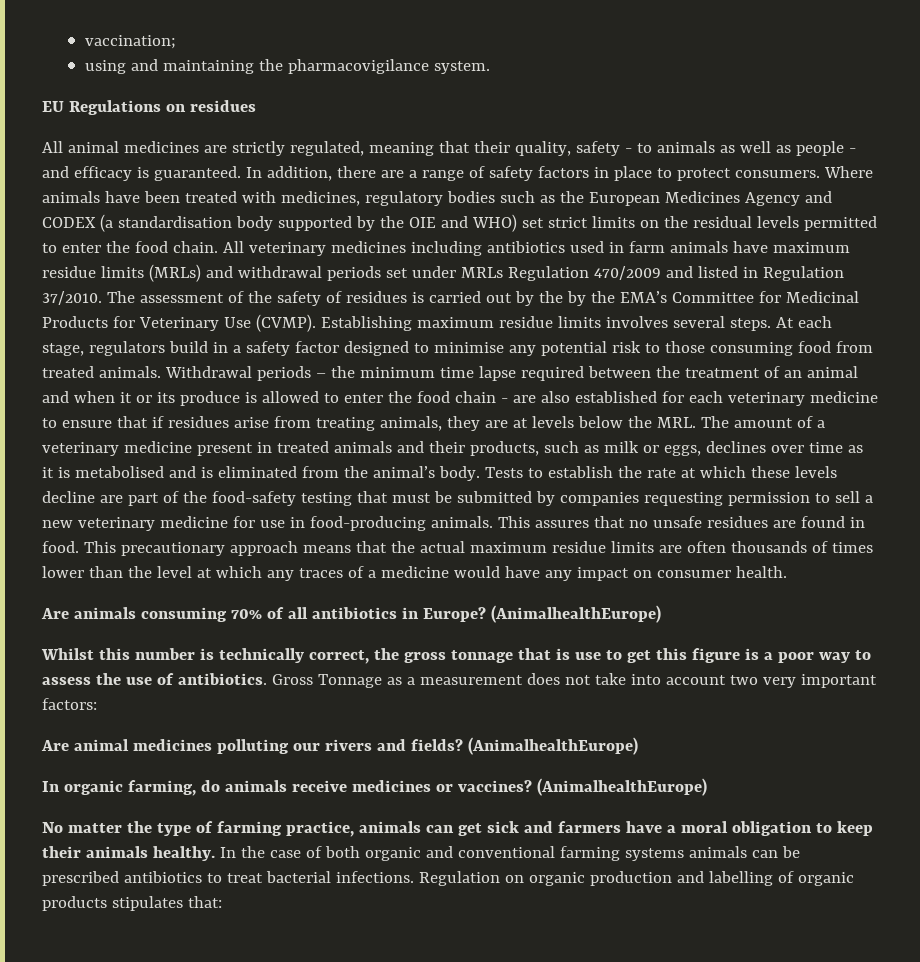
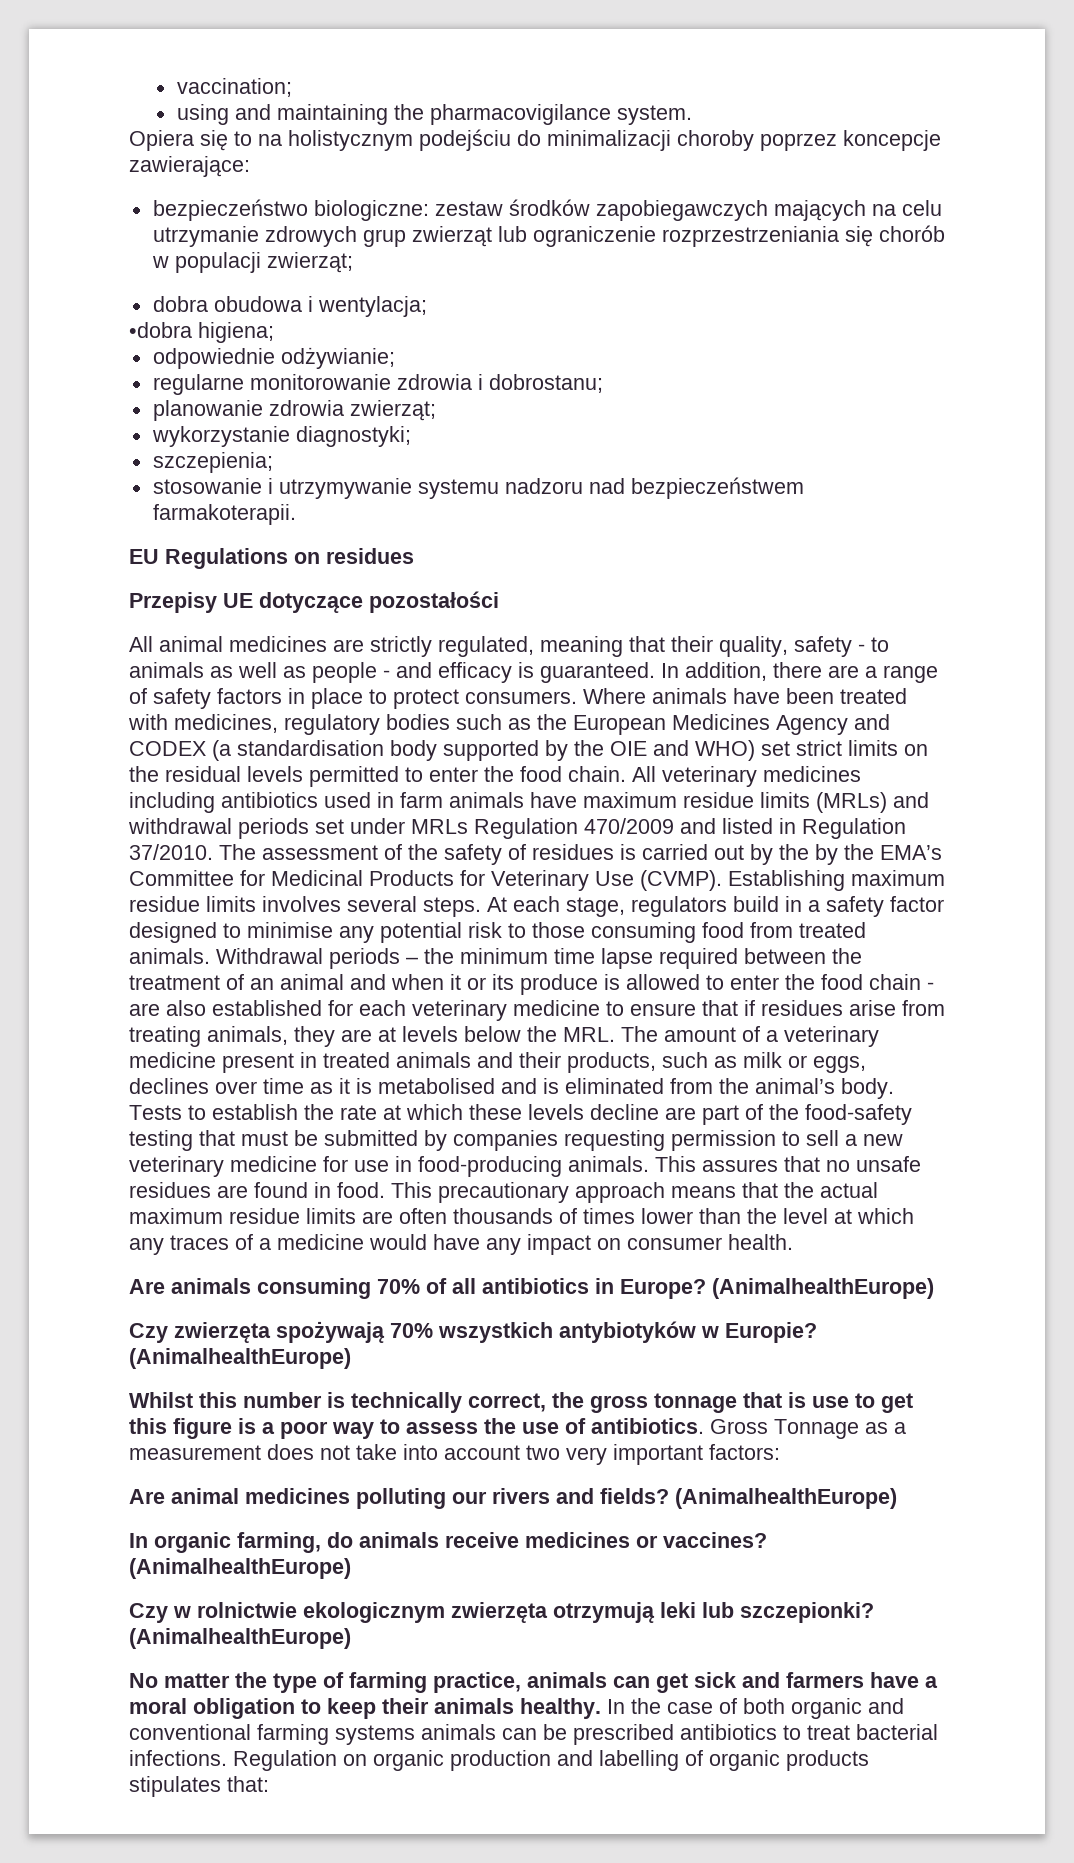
(490, 67) none -> [129,129,941,151] [129,156,250,177] [152,199,942,221] [152,225,945,247] [151,252,353,273] [152,296,427,317] [129,322,274,343] [152,347,395,369] [152,374,603,395] [152,400,436,421] [151,426,411,447] [152,452,273,473] [152,477,804,499] [152,504,296,525] // Opiera się to na holistycznym podejściu do minimalizacji choroby poprzez koncepcje zawierające: // bezpieczeństwo biologiczne: zestaw środków zapobiegawczych mających na celu utrzymanie zdrowych grup zwierząt lub ograniczenie rozprzestrzeniania się chorób w populacji zwierząt; // dobra obudowa i wentylacja; // •dobra higiena; // odpowiednie odżywianie; // regularne monitorowanie zdrowia i dobrostanu; // planowanie zdrowia zwierząt; // wykorzystanie diagnostyki; // szczepienia; // stosowanie i utrzymywanie systemu nadzoru nad bezpieczeństwem farmakoterapii.
(256, 106) none -> [129,591,499,613] // Przepisy UE dotyczące pozostałości
(661, 614) none -> [129,1321,817,1343] [129,1348,351,1369] // Czy zwierzęta spożywają 70% wszystkich antybiotyków w Europie? (AnimalhealthEurope)
(707, 787) none -> [129,1602,874,1623] [129,1628,351,1649] // Czy w rolnictwie ekologicznym zwierzęta otrzymują leki lub szczepionki? (AnimalhealthEurope)

